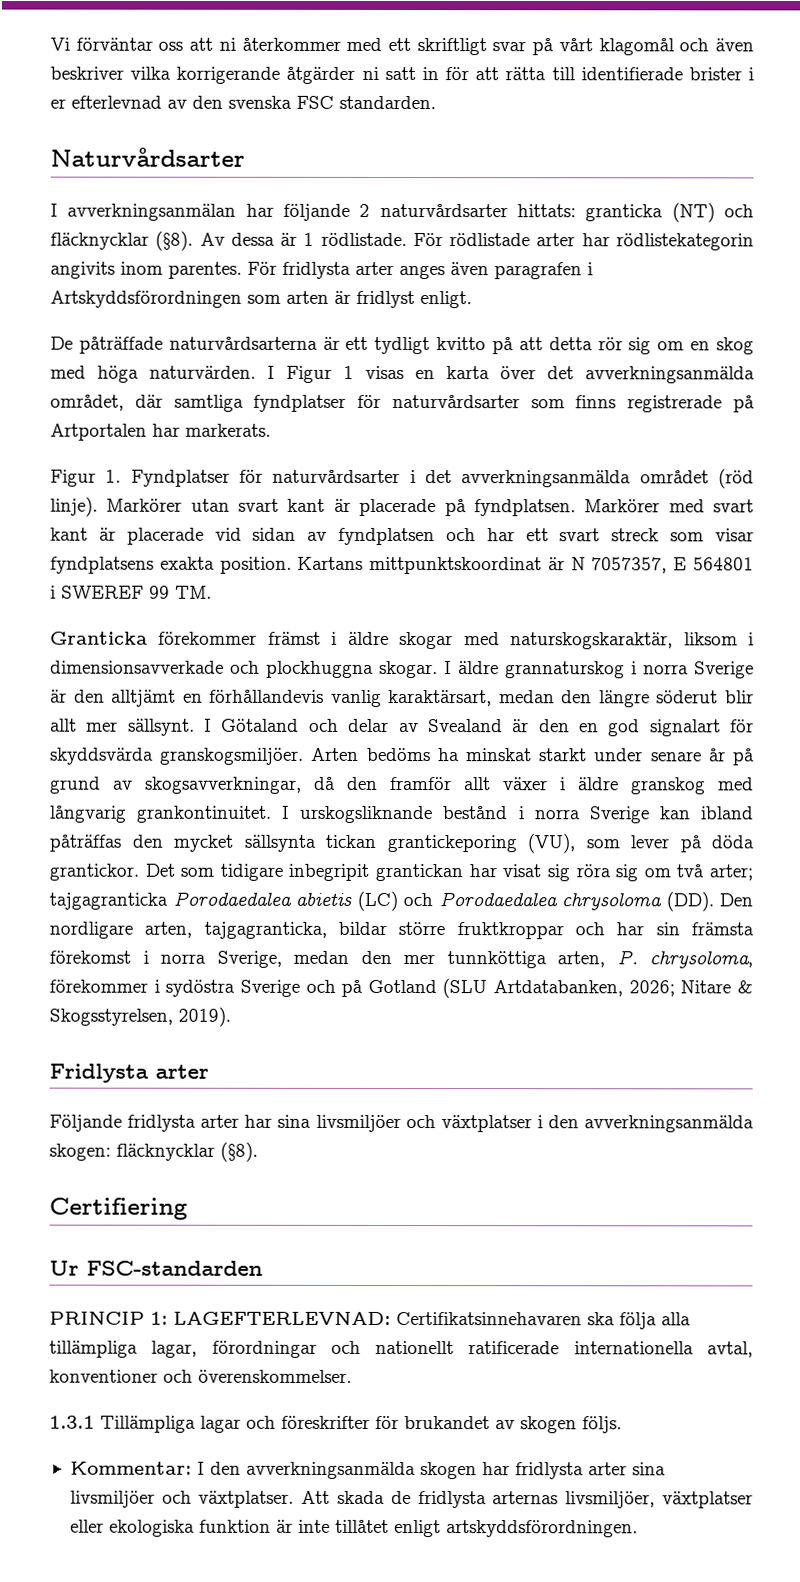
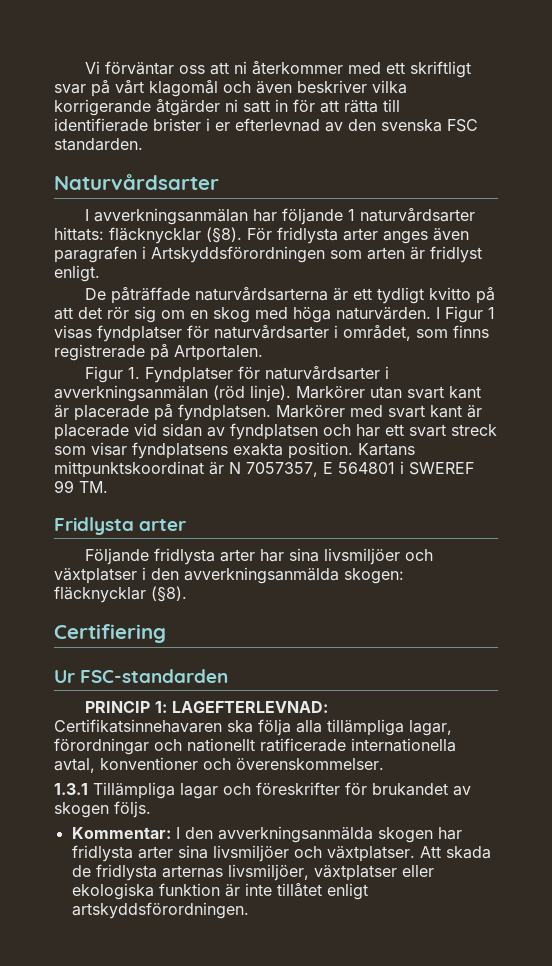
[359,203,371,217] 2 -> [347,209,355,221] 1
[585,202,755,223] [50,230,754,251] [50,261,242,279] granticka (NT) och fläcknycklar (§8). Av dessa är 1 rödlistade. För rödlistade arter har rödlistekategorin angivits inom parentes. -> [109,227,242,244] fläcknycklar (§8).
[548,337,593,351] detta -> [78,307,102,319] det
[415,366,755,384] [50,394,244,412] en karta över det avverkningsanmälda området, där samtliga -> (92, 332) none
(520, 401) none -> [334,325,411,341] i området,
[50,423,271,441] Artportalen har markerats. -> [174,345,263,361] Artportalen.
[425,470,709,488] det avverkningsanmälda området -> [54,385,208,402] avverkningsanmälan
[50,631,755,650] [50,660,754,679] [50,689,754,708] [50,718,754,737] [50,747,756,766] [49,776,754,795] [49,805,753,824] [49,833,754,854] [49,863,754,882] [49,890,753,912] [49,921,754,940] [49,950,753,969] [49,978,753,999] [49,1006,231,1027] // Granticka förekommer främst i äldre skogar med naturskogskaraktär, liksom i dimensionsavverkade och plockhuggna skogar. I äldre grannaturskog i norra Sverige är den alltjämt en förhållandevis vanlig karaktärsart, medan den längre söderut blir allt mer sällsynt. I Götaland och delar av Svealand är den en god signalart för skyddsvärda granskogsmiljöer. Arten bedöms ha minskat starkt under senare år på grund av skogsavverkningar, då den framför allt växer i äldre granskog med långvarig grankontinuitet. I urskogsliknande bestånd i norra Sverige kan ibland påträffas den mycket sällsynta tickan grantickeporing (VU), som lever på döda grantickor. Det som tidigare inbegripit grantickan har visat sig röra sig om två arter; tajgagranticka Porodaedalea abietis (LC) och Porodaedalea chrysoloma (DD). Den nordligare arten, tajgagranticka, bildar större fruktkroppar och har sin främsta förekomst i norra Sverige, medan den mer tunnköttiga arten, P. chrysoloma, förekommer i sydöstra Sverige och på Gotland (SLU Artdatabanken, 2026; Nitare & Skogsstyrelsen, 2019). -> (108, 487) none

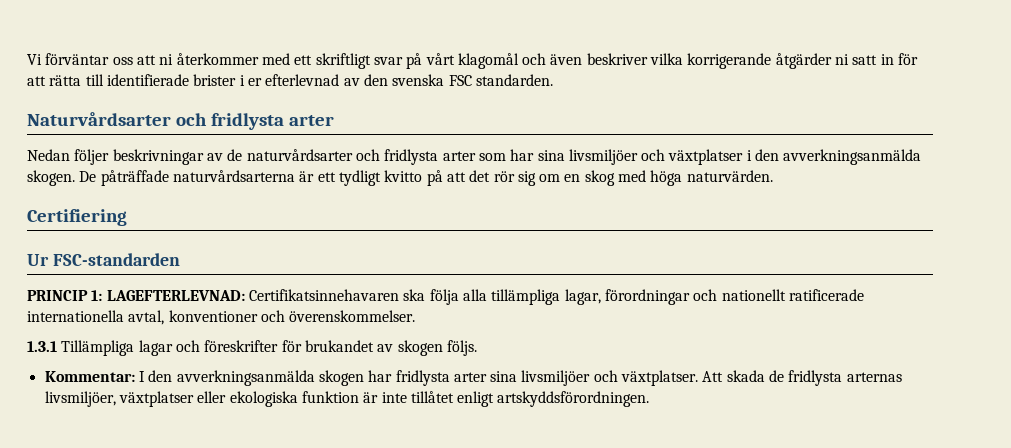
[84,208,475,225] [54,227,469,244] [54,246,482,263] [54,265,100,282] // I avverkningsanmälan har följande 1 naturvårdsarter hittats: fläcknycklar (§8). För fridlysta arter anges även paragrafen i Artskyddsförordningen som arten är fridlyst enligt. // -> [175,113,334,130] [27,149,922,165] [27,170,75,186] och fridlysta arter // Nedan följer beskrivningar av de naturvårdsarter och fridlysta arter som har sina livsmiljöer och växtplatser i den avverkningsanmälda skogen.
[436,306,495,323] [54,325,489,342] [54,344,263,361] [84,366,389,383] [54,385,481,402] [54,404,482,421] [54,423,497,440] [54,442,415,459] [54,461,474,478] [54,480,108,493] [54,517,187,535] [84,548,433,565] [54,567,404,584] [54,586,187,603] I Figur 1 visas fyndplatser för naturvårdsarter i området, som finns registrerade på Artportalen. // Figur 1. Fyndplatser för naturvårdsarter i avverkningsanmälan (röd linje). Markörer utan svart kant är placerade på fyndplatsen. Markörer med svart kant är placerade vid sidan av fyndplatsen och har ett svart streck som visar fyndplatsens exakta position. Kartans mittpunktskoordinat är N 7057357, E 564801 i SWEREF 99 TM. // Fridlysta arter // Följande fridlysta arter har sina livsmiljöer och växtplatser i den avverkningsanmälda skogen: fläcknycklar (§8). -> (773, 176) none

